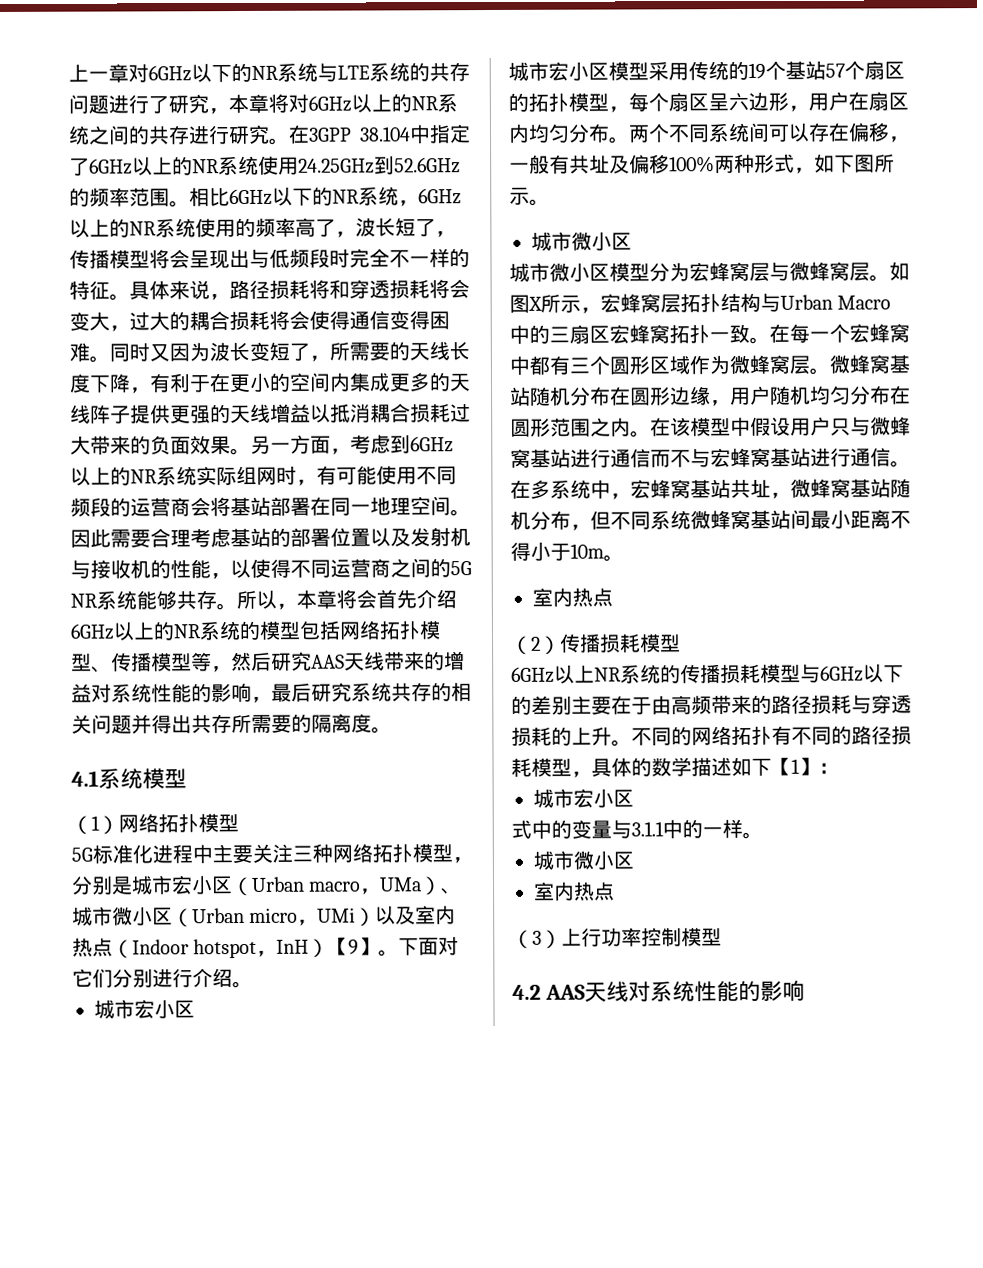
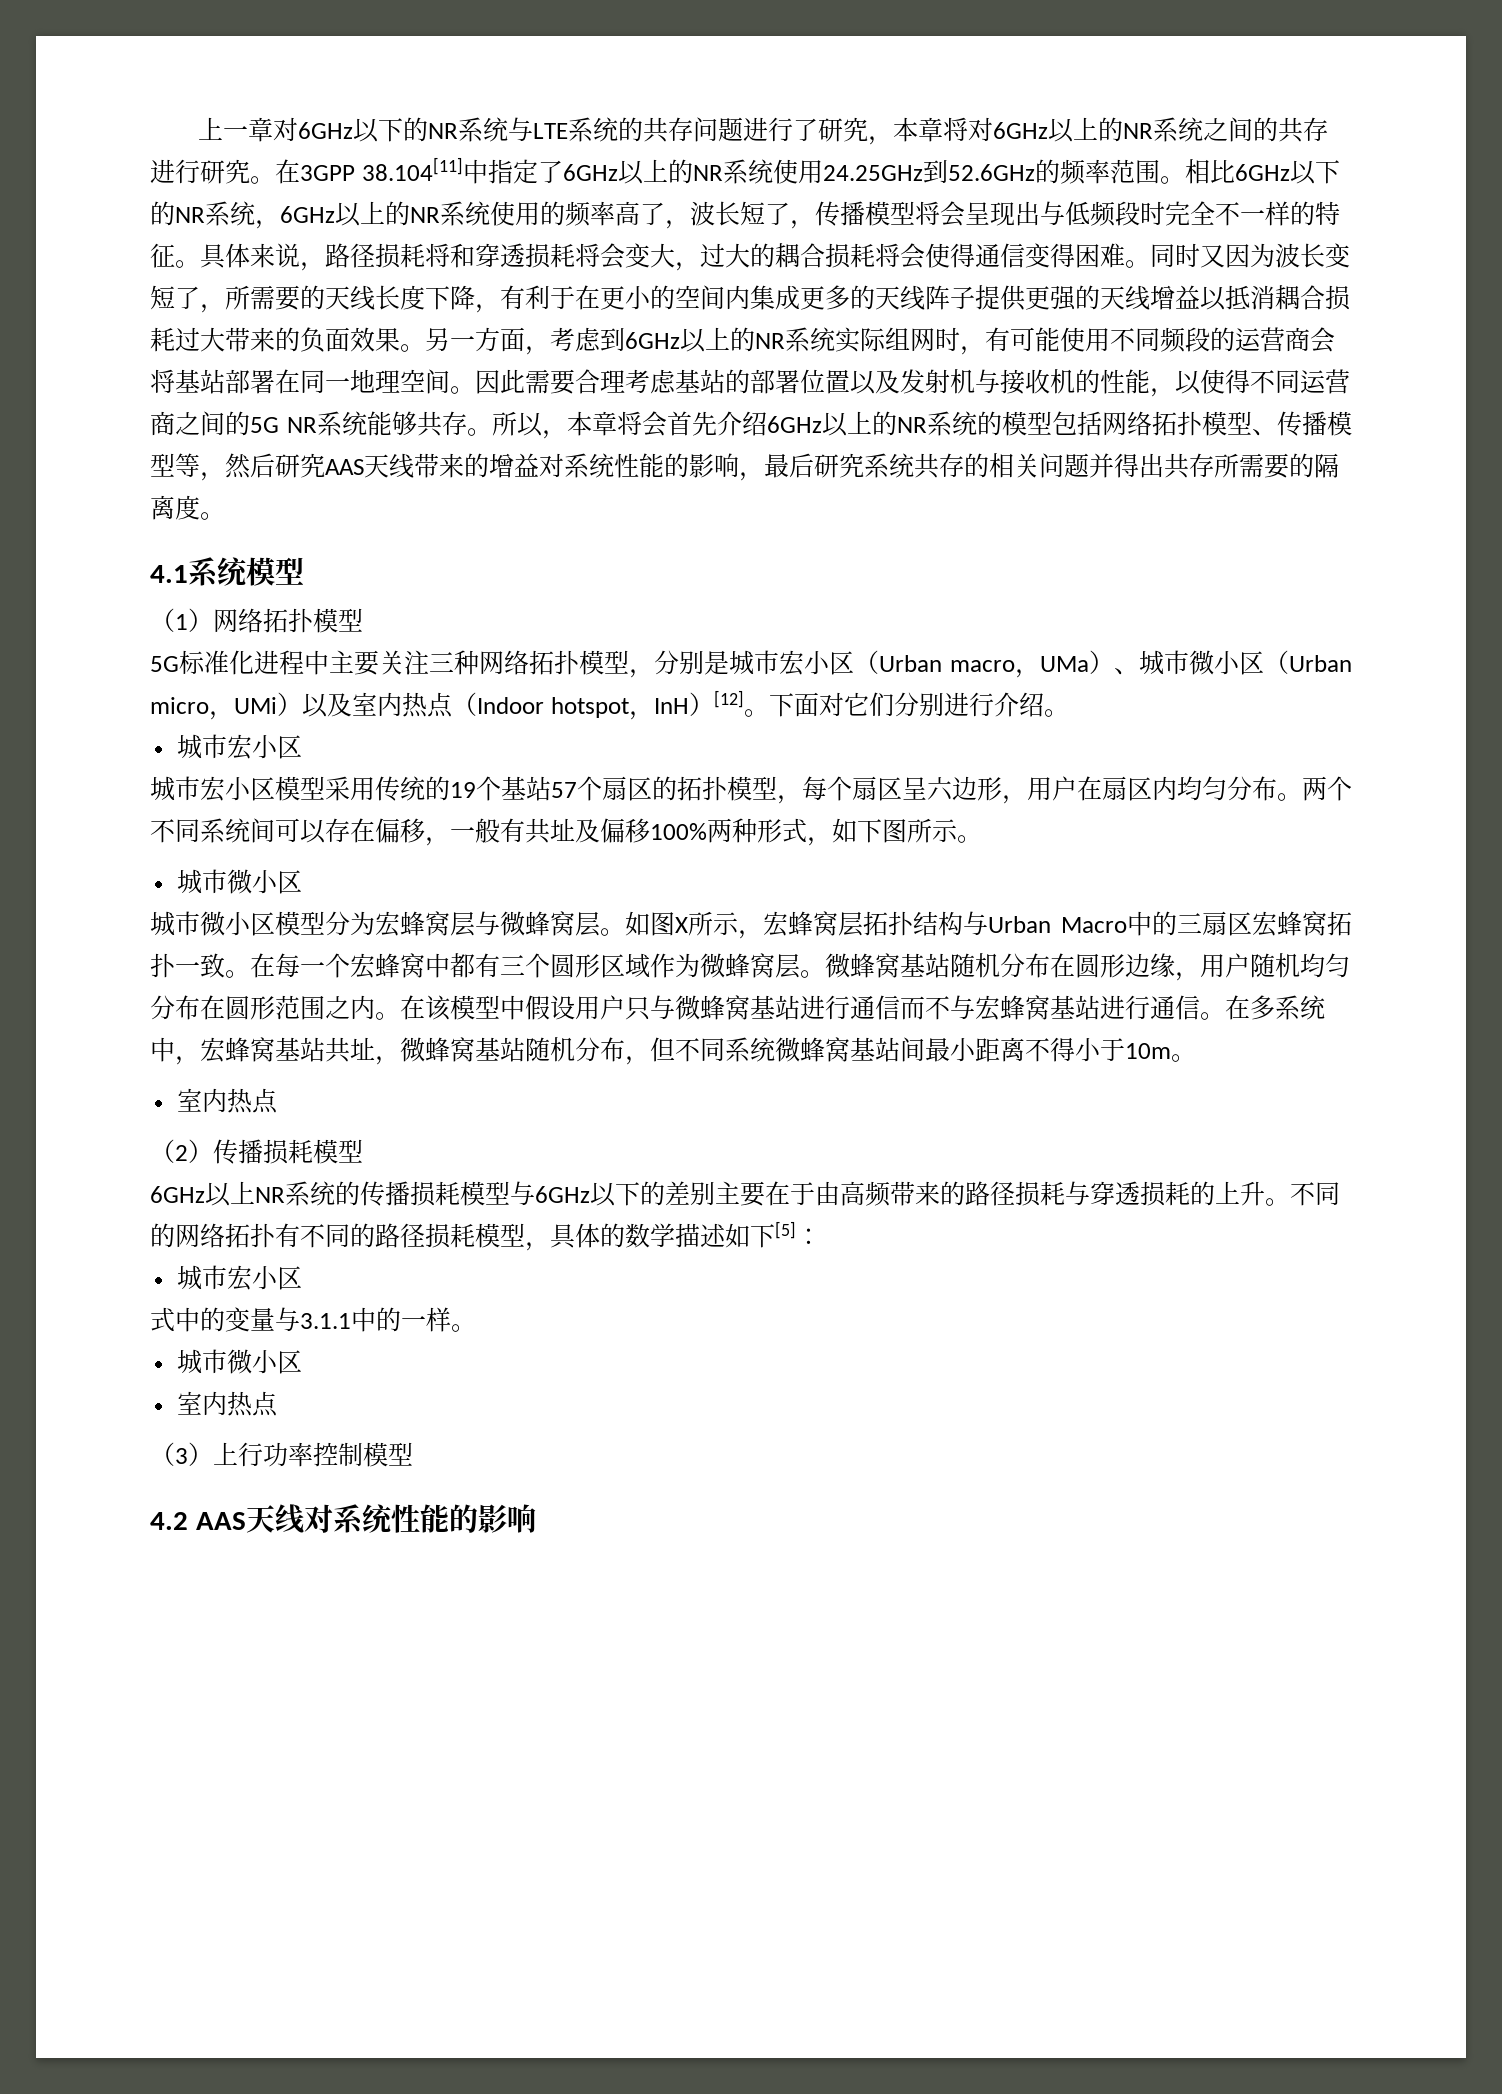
[359,126,411,142] 38.104 -> [361,157,463,181] 38.104[11]
[328,937,380,956] 【9】 -> [713,690,744,708] [12]
[771,757,819,776] 【1】 -> [775,1221,796,1239] [5]

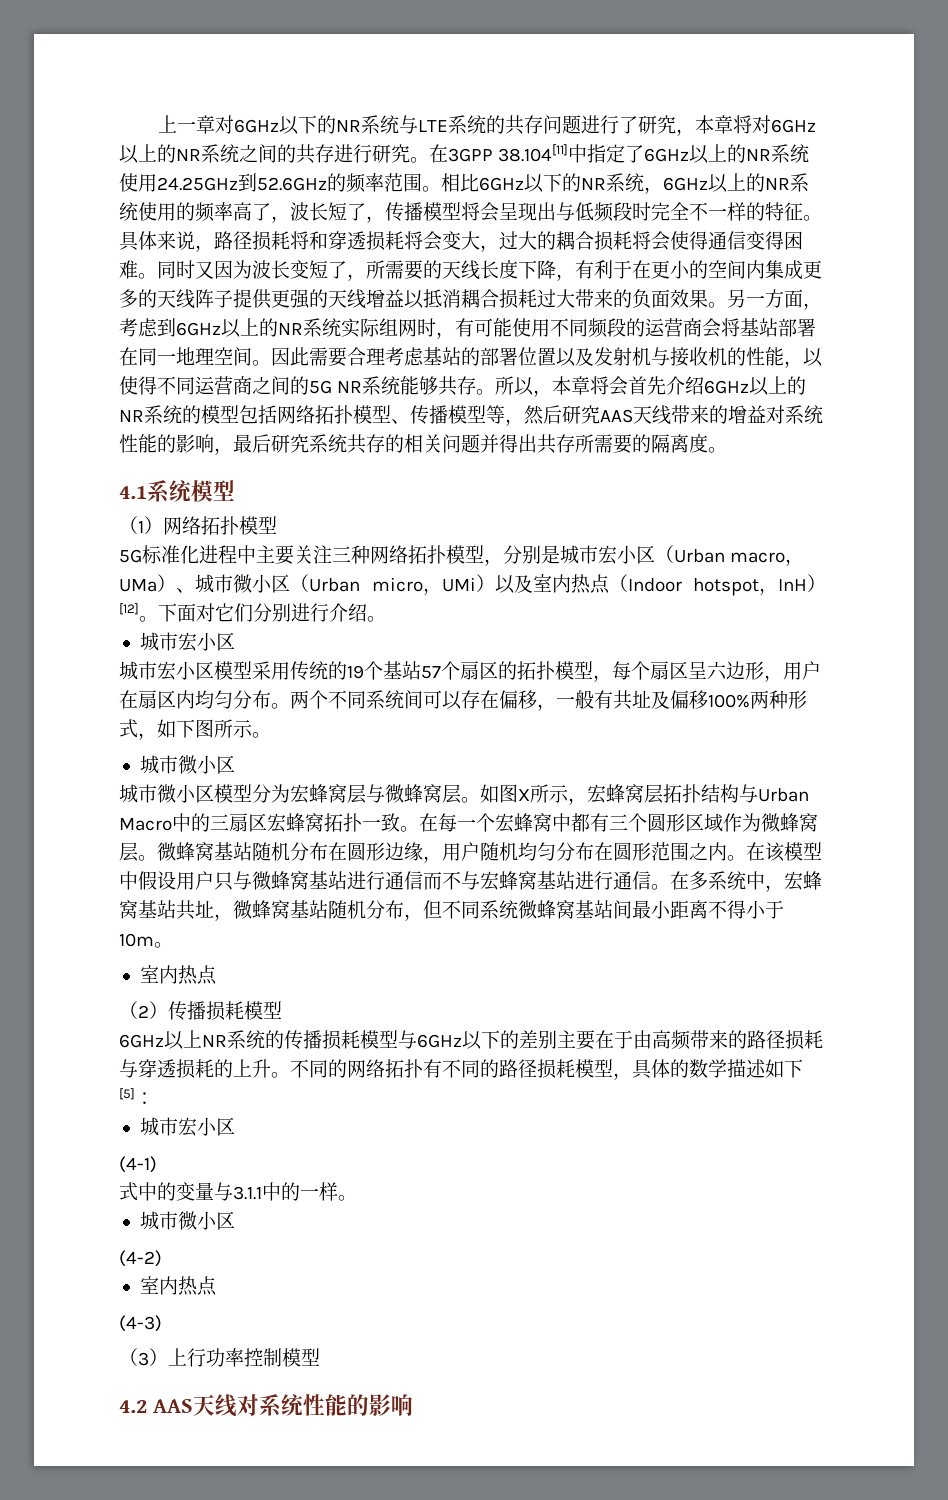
(303, 1278) none -> [119,1156,157,1173] // (4-1)
[177,1391,279,1417] // 室内热点 -> [119,1250,162,1267] [139,1276,217,1296] [119,1315,162,1332] // (4-2) // 室内热点 // (4-3)

